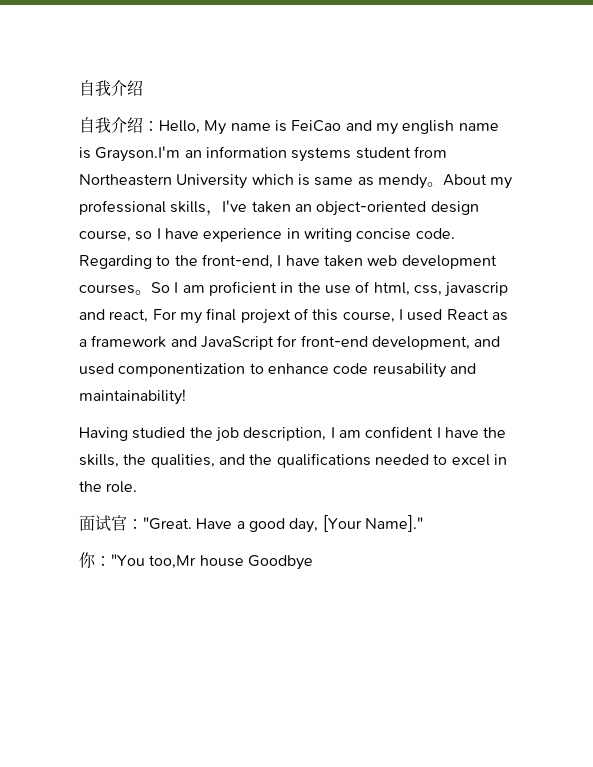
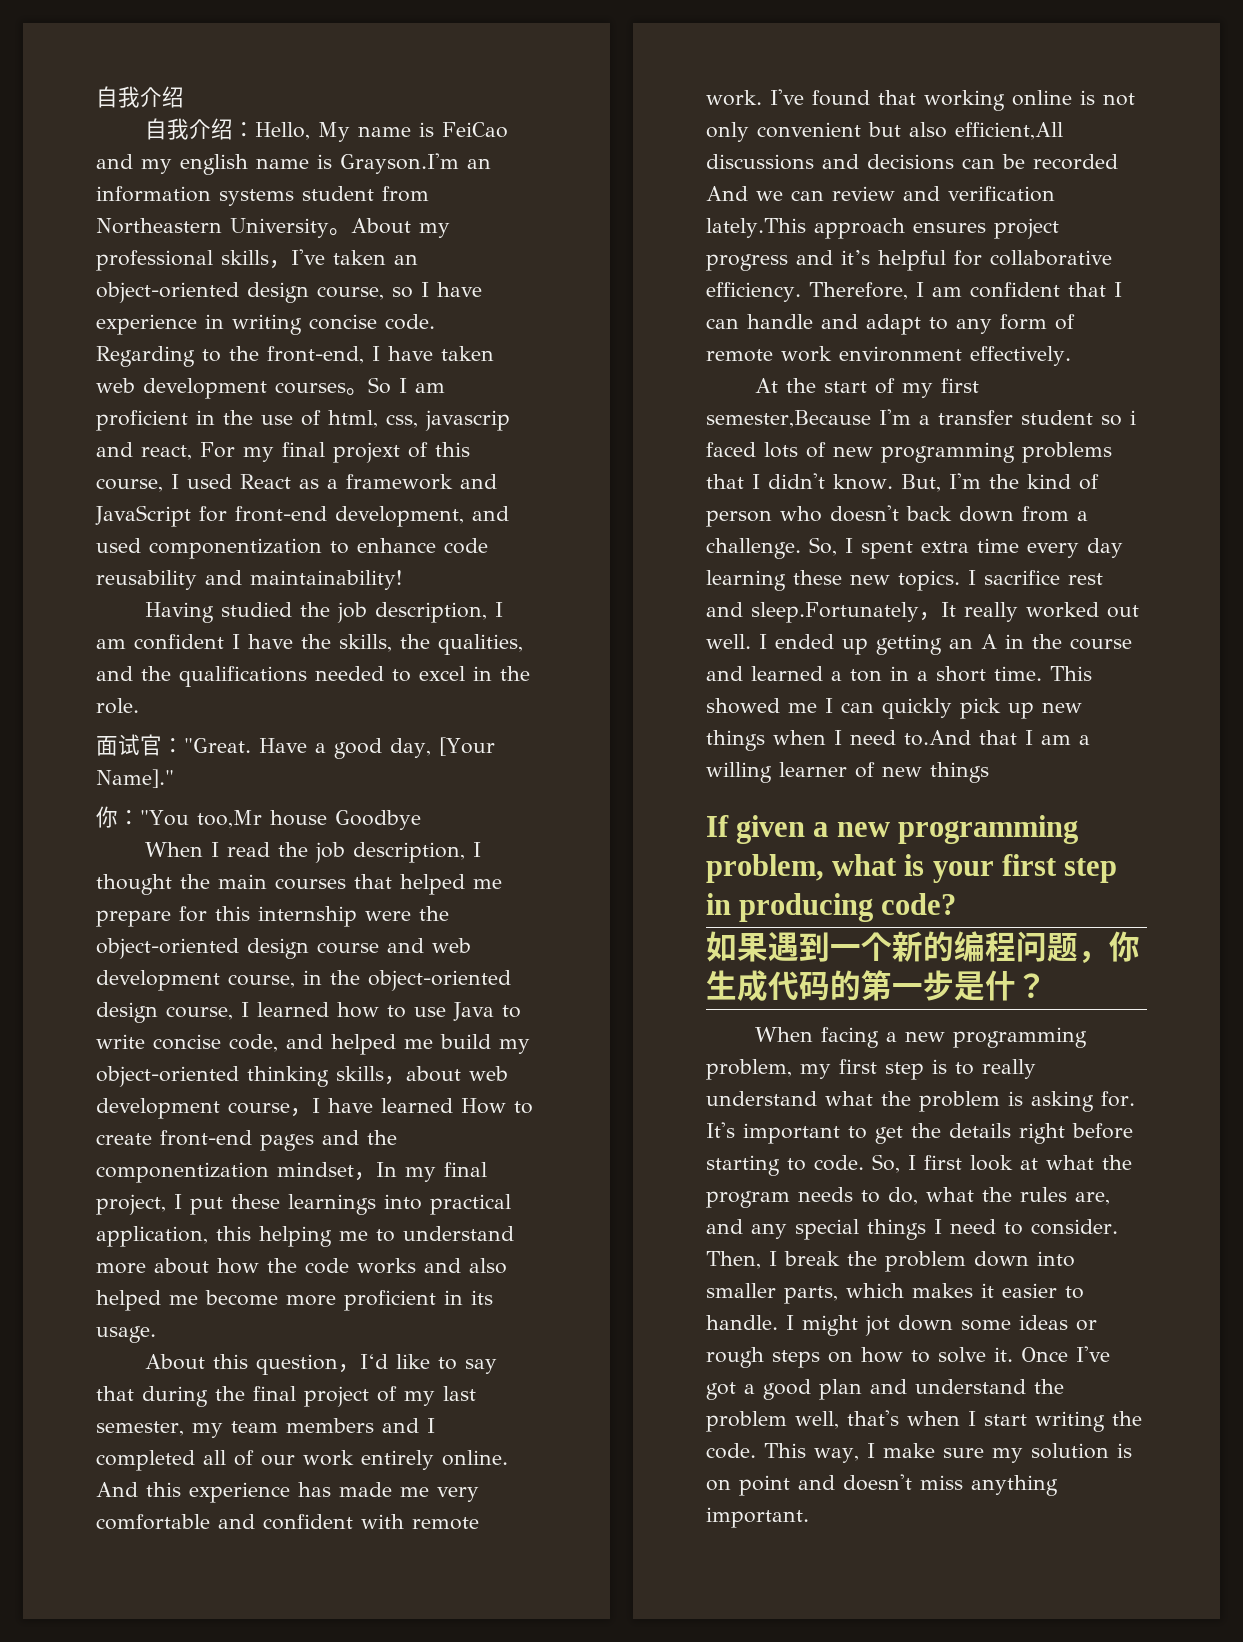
[251,174,427,189] which is same as mendy -> (329, 228) none
(313, 562) none -> [144,842,481,863] [96,874,502,895] [96,906,449,927] [96,938,471,959] [96,970,511,991] [96,1002,521,1023] [96,1034,530,1055] [96,1066,508,1087] [96,1098,533,1119] [96,1130,397,1151] [96,1162,487,1183] [96,1194,511,1215] [96,1226,514,1247] [96,1258,507,1274] [96,1290,493,1311] [96,1326,156,1343] [144,1354,497,1375] [96,1386,476,1407] [96,1418,435,1438] [96,1450,508,1471] [96,1482,479,1503] [96,1514,479,1530] [706,89,1135,111] [706,122,1063,142] [706,154,1118,170] [706,186,1055,202] [706,218,1059,239] [706,250,1112,271] [706,282,1122,302] [706,314,1075,335] [706,346,1071,366] [754,378,979,398] [706,409,1136,428] [706,442,1112,463] [706,473,1099,492] [706,505,1088,527] [706,537,1123,559] [706,570,1103,591] [706,602,1139,623] [706,634,1132,655] [706,666,1092,682] [706,698,1082,719] [706,730,1090,751] [706,762,989,783] [706,815,1078,844] [706,854,1118,883] [706,893,957,922] [706,931,1140,964] [706,970,1047,1001] [754,1027,1087,1048] [706,1059,1036,1080] [706,1091,1135,1112] [706,1122,1133,1144] [706,1154,1132,1176] [706,1187,1110,1208] [706,1219,1118,1240] [706,1251,1075,1272] [706,1283,1084,1304] [706,1315,1097,1336] [706,1346,1110,1368] [706,1379,1064,1400] [706,1410,1142,1432] [706,1443,1132,1463] [706,1474,1058,1496] [706,1507,809,1528] // When I read the job description, I thought the main courses that helped me prepare for this internship were the object-oriented design course and web development course, in the object-oriented design course, I learned how to use Java to write concise code, and helped me build my object-oriented thinking skills，about web development course，I have learned How to create front-end pages and the componentization mindset，In my final project, I put these learnings into practical application, this helping me to understand more about how the code works and also helped me become more proficient in its usage. // About this question，I‘d like to say that during the final project of my last semester, my team members and I completed all of our work entirely online. And this experience has made me very comfortable and confident with remote work. I've found that working online is not only convenient but also efficient,All discussions and decisions can be recorded And we can review and verification lately.This approach ensures project progress and it’s helpful for collaborative efficiency. Therefore, I am confident that I can handle and adapt to any form of remote work environment effectively. // At the start of my first semester,Because I'm a transfer student so i faced lots of new programming problems that I didn't know. But, I'm the kind of person who doesn't back down from a challenge. So, I spent extra time every day learning these new topics. I sacrifice rest and sleep.Fortunately，It really worked out well. I ended up getting an A in the course and learned a ton in a short time. This showed me I can quickly pick up new things when I need to.And that I am a willing learner of new things // If given a new programming problem, what is your first step in producing code? // 如果遇到一个新的编程问题，你生成代码的第一步是什？ // When facing a new programming problem, my first step is to really understand what the problem is asking for. It's important to get the details right before starting to code. So, I first look at what the program needs to do, what the rules are, and any special things I need to consider. Then, I break the problem down into smaller parts, which makes it easier to handle. I might jot down some ideas or rough steps on how to solve it. Once I've got a good plan and understand the problem well, that's when I start writing the code. This way, I make sure my solution is on point and doesn't miss anything important.

